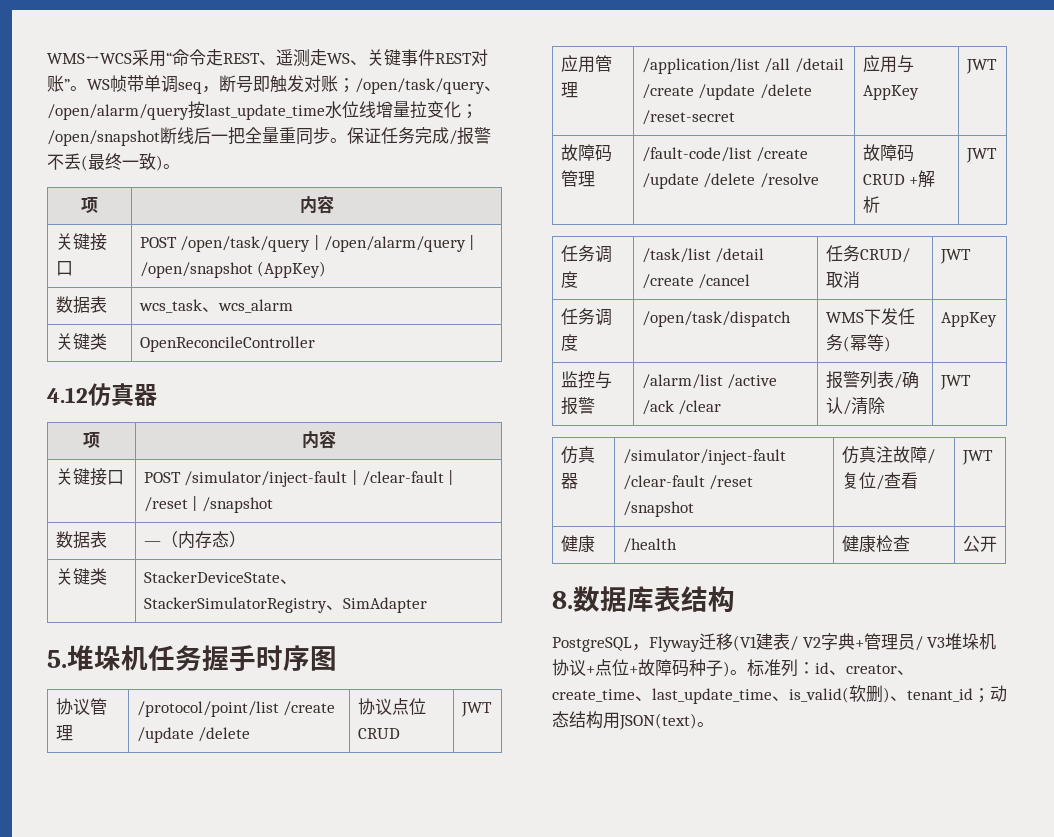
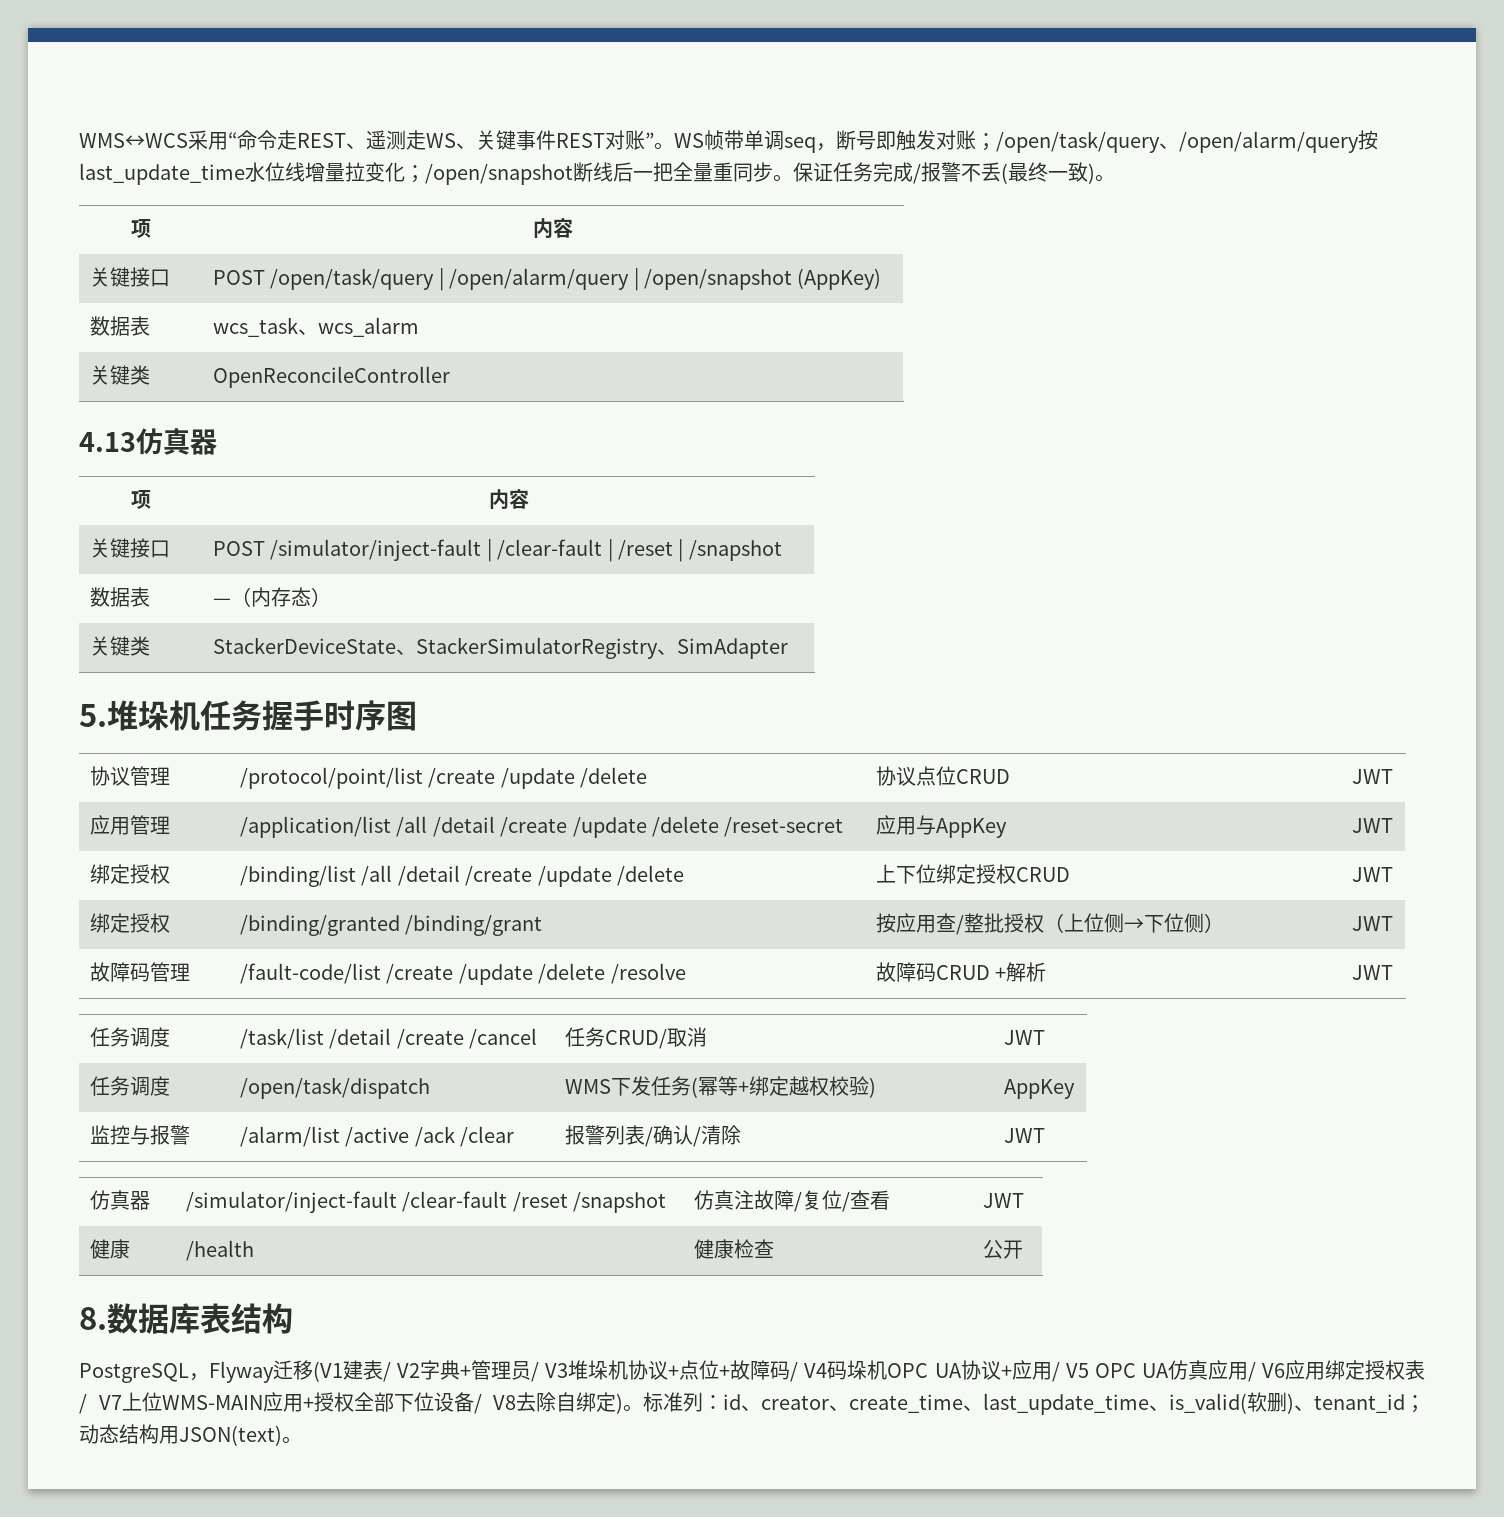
[47,387,88,403] 4.12 -> [79,432,136,452] 4.13
(997, 66) none -> [89,864,170,884] [239,865,684,887] [875,864,1070,884] [1351,867,1393,882] [89,913,170,933] [239,915,543,936] [875,913,1224,935] [1351,916,1393,931] // 绑定授权 | /binding/list /all /detail /create /update /delete | 上下位绑定授权CRUD | JWT // 绑定授权 | /binding/granted /binding/grant | 按应用查/整批授权（上位侧→下位侧） | JWT
(884, 342) none -> [737,1076,869,1096] +绑定越权校验
[689,659,723,677] 种子 -> [790,1360,1425,1382] [79,1392,616,1414] / V4码垛机OPC UA协议+应用/ V5 OPC UA仿真应用/ V6应用绑定授权表/ V7上位WMS-MAIN应用+授权全部下位设备/ V8去除自绑定

